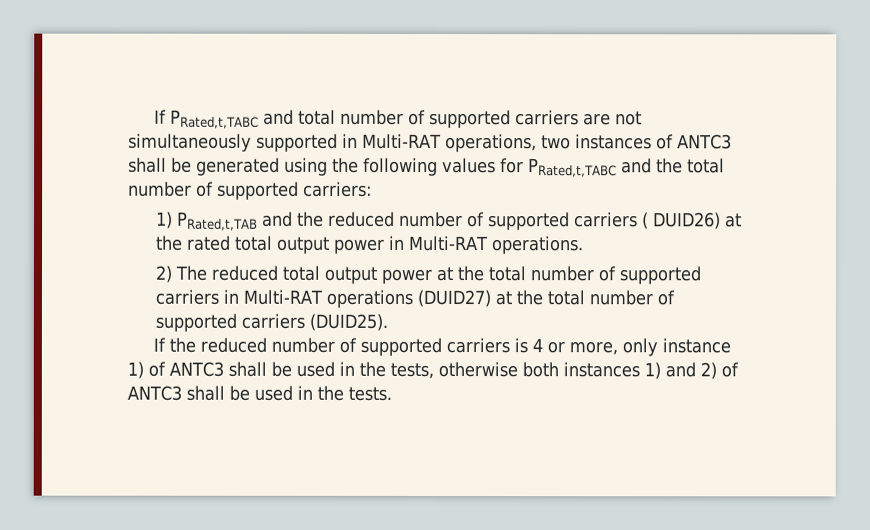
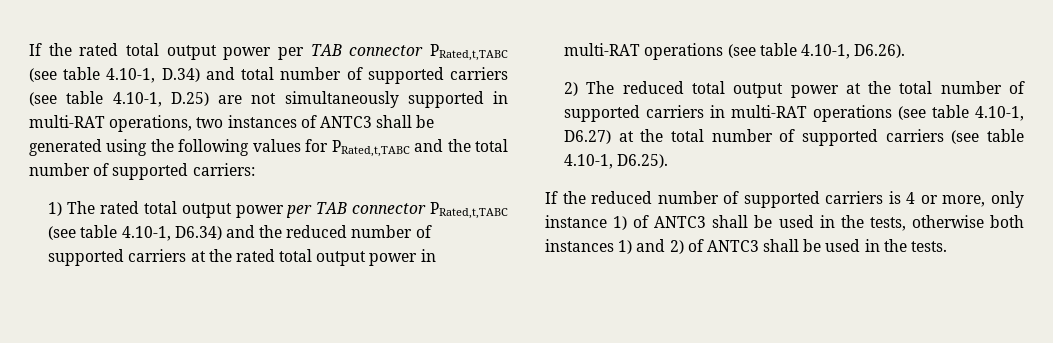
[153,109,259,129] If PRated,t,TABC -> [29,43,509,61] [29,67,200,83] If the rated total output power per TAB connector PRated,t,TABC (see table 4.10-1, D.34)
(579, 118) none -> [29,91,209,107] (see table 4.10-1, D.25)
[362,133,441,150] Multi-RAT -> [29,115,105,128] multi-RAT
[177,211,259,231] PRated,t,TAB -> [67,201,508,219] [48,225,222,241] The rated total output power per TAB connector PRated,t,TABC (see table 4.10-1, D6.34)
[642,212,722,230] ( DUID26) -> (187, 255) none
[409,235,585,255] Multi-RAT operations. -> [564,43,906,60] multi-RAT operations (see table 4.10-1, D6.26).
[243,289,676,308] [155,313,389,332] Multi-RAT operations (DUID27) at the total number of supported carriers (DUID25). -> [731,105,1024,122] [564,129,1024,146] [564,154,669,169] multi-RAT operations (see table 4.10-1, D6.27) at the total number of supported carriers (see table 4.10-1, D6.25).

